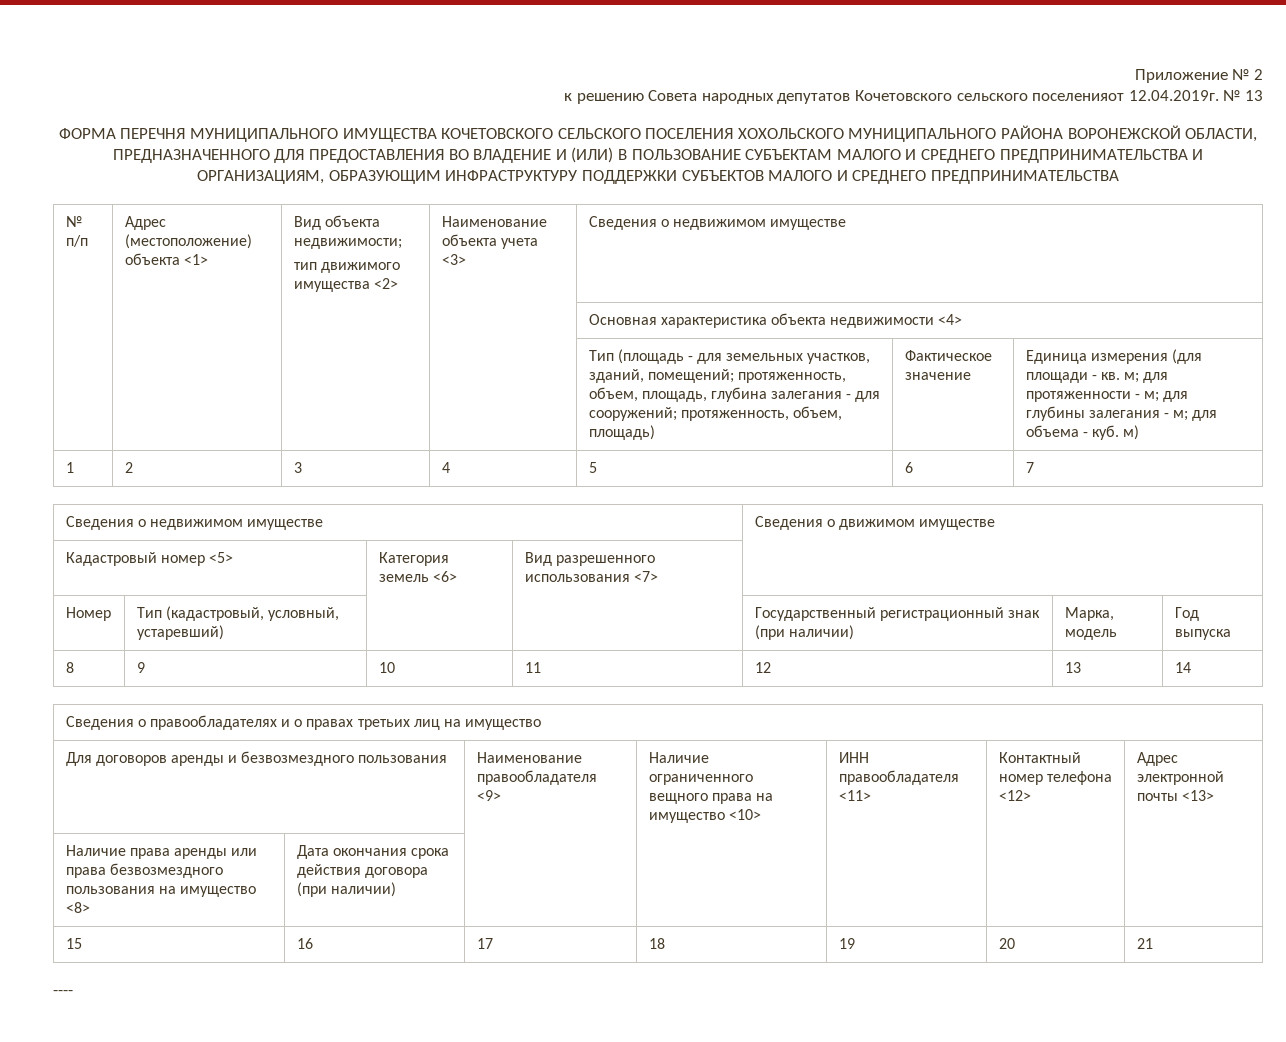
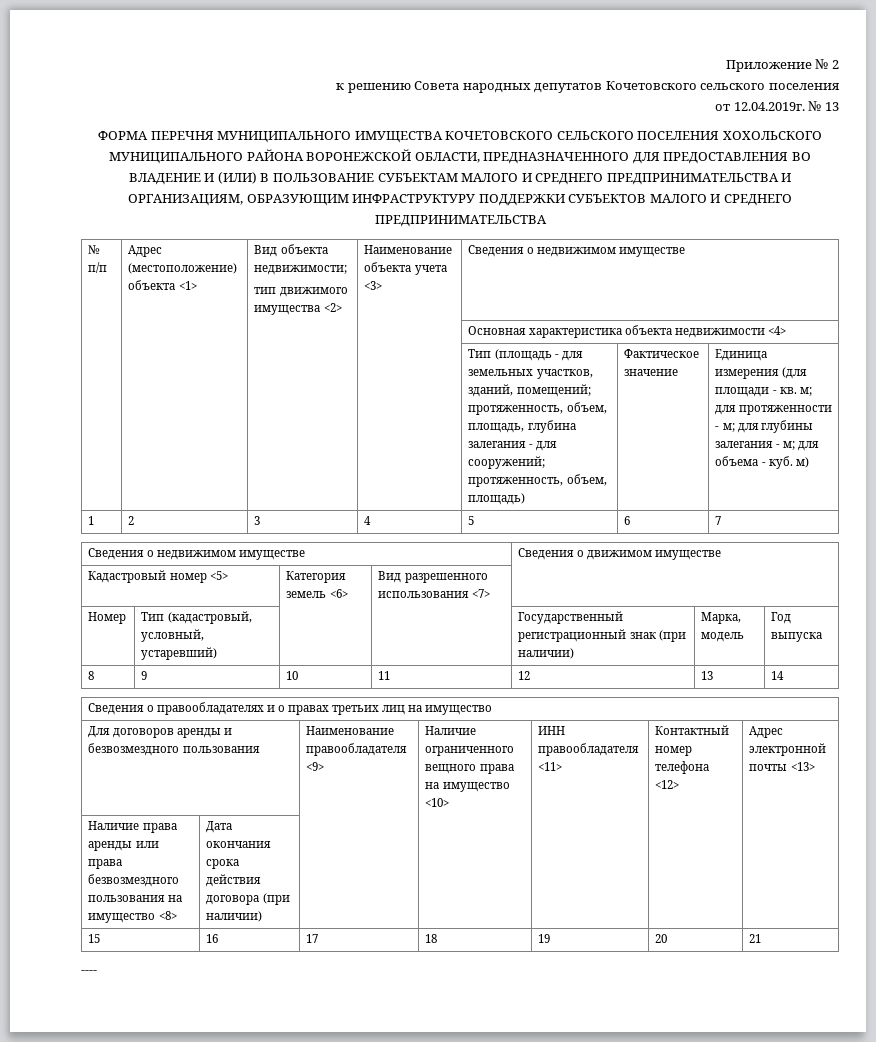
[1032,93,1125,101] поселенияот -> [768,83,840,90] [715,104,731,111] поселения // от

